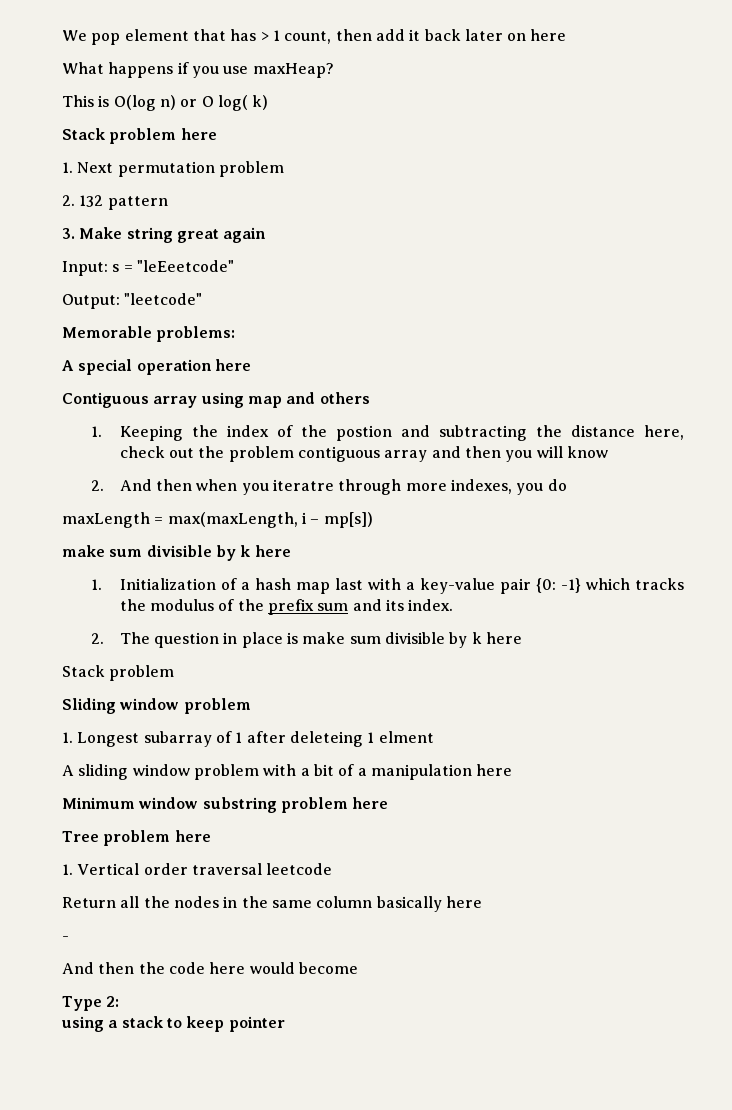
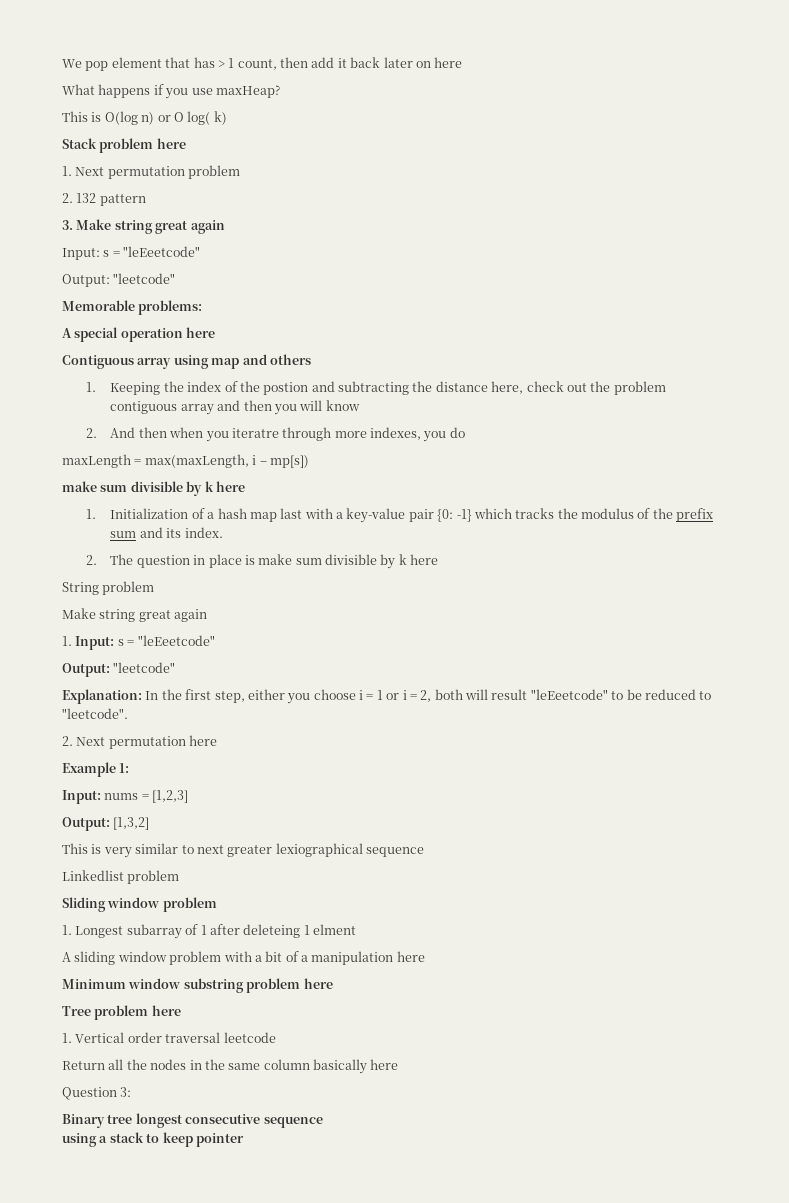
[62,665,105,677] Stack -> [62,581,155,595] [62,608,208,622] [62,635,215,650] [62,662,176,677] [62,689,712,704] [62,708,128,719] [62,735,218,749] [62,762,130,777] [62,790,189,804] [62,817,150,831] [62,843,424,858] [62,870,124,881] String problem // Make string great again // 1. Input: s = "leEeetcode" // Output: "leetcode" // Explanation: In the first step, either you choose i = 1 or i = 2, both will result "leEeetcode" to be reduced to "leetcode". // 2. Next permutation here // Example 1: // Input: nums = [1,2,3] // Output: [1,3,2] // This is very similar to next greater lexiographical sequence // Linkedlist
[62,936,69,941] [62,962,358,974] [62,996,120,1011] - // And then the code here would become // Type 2: -> [62,1087,132,1100] [62,1113,323,1128] Question 3: // Binary tree longest consecutive sequence

